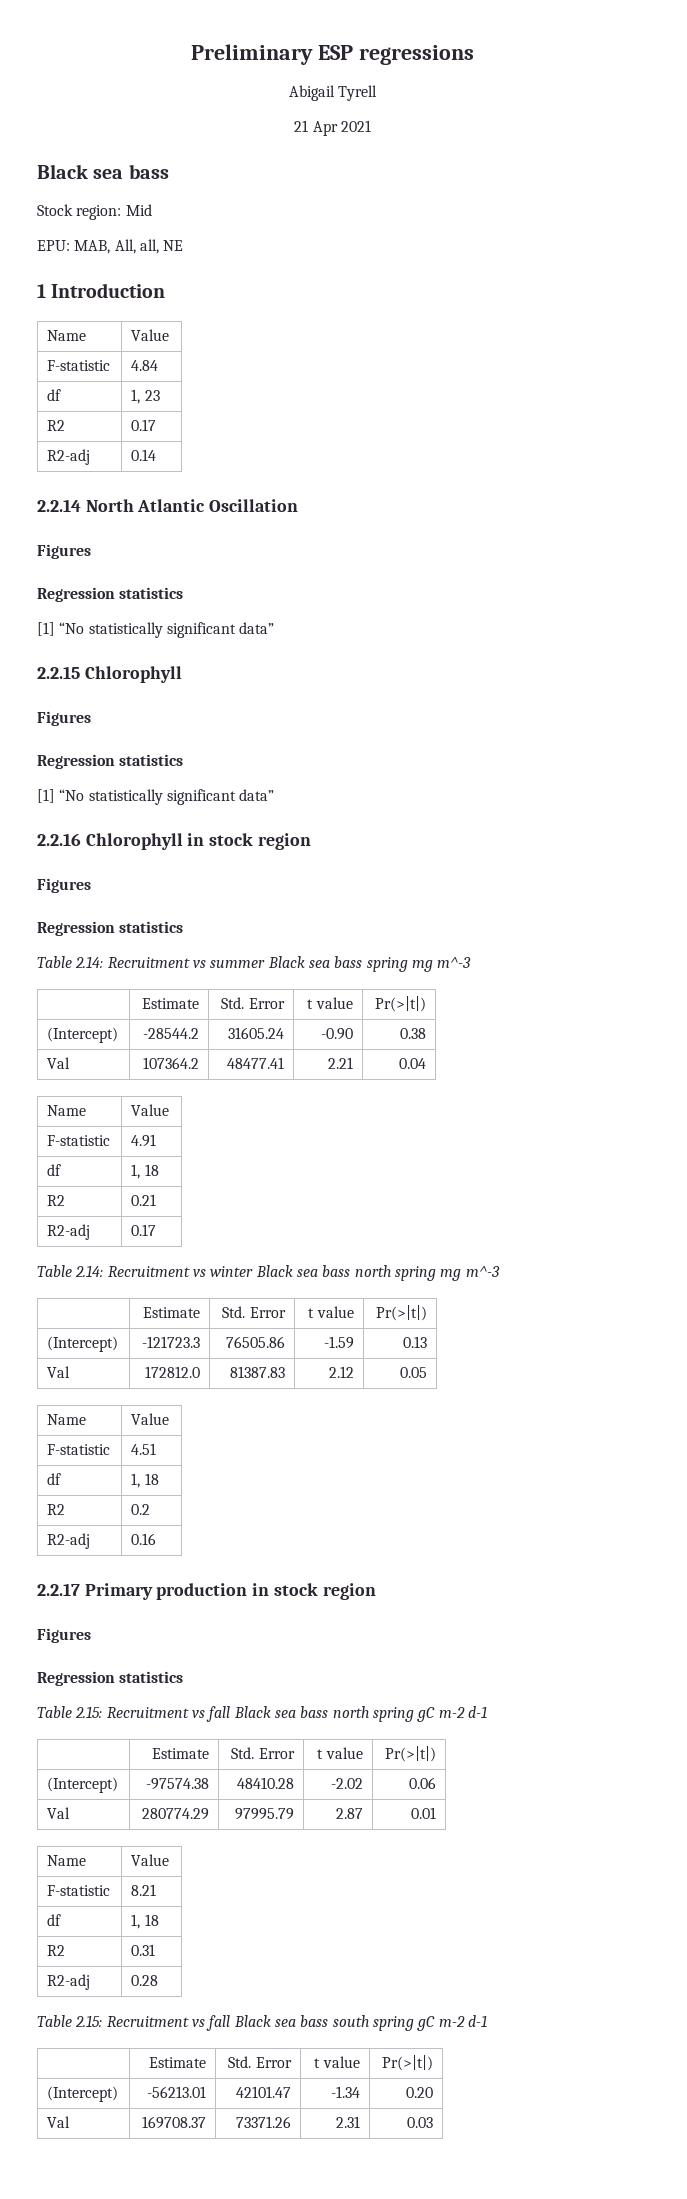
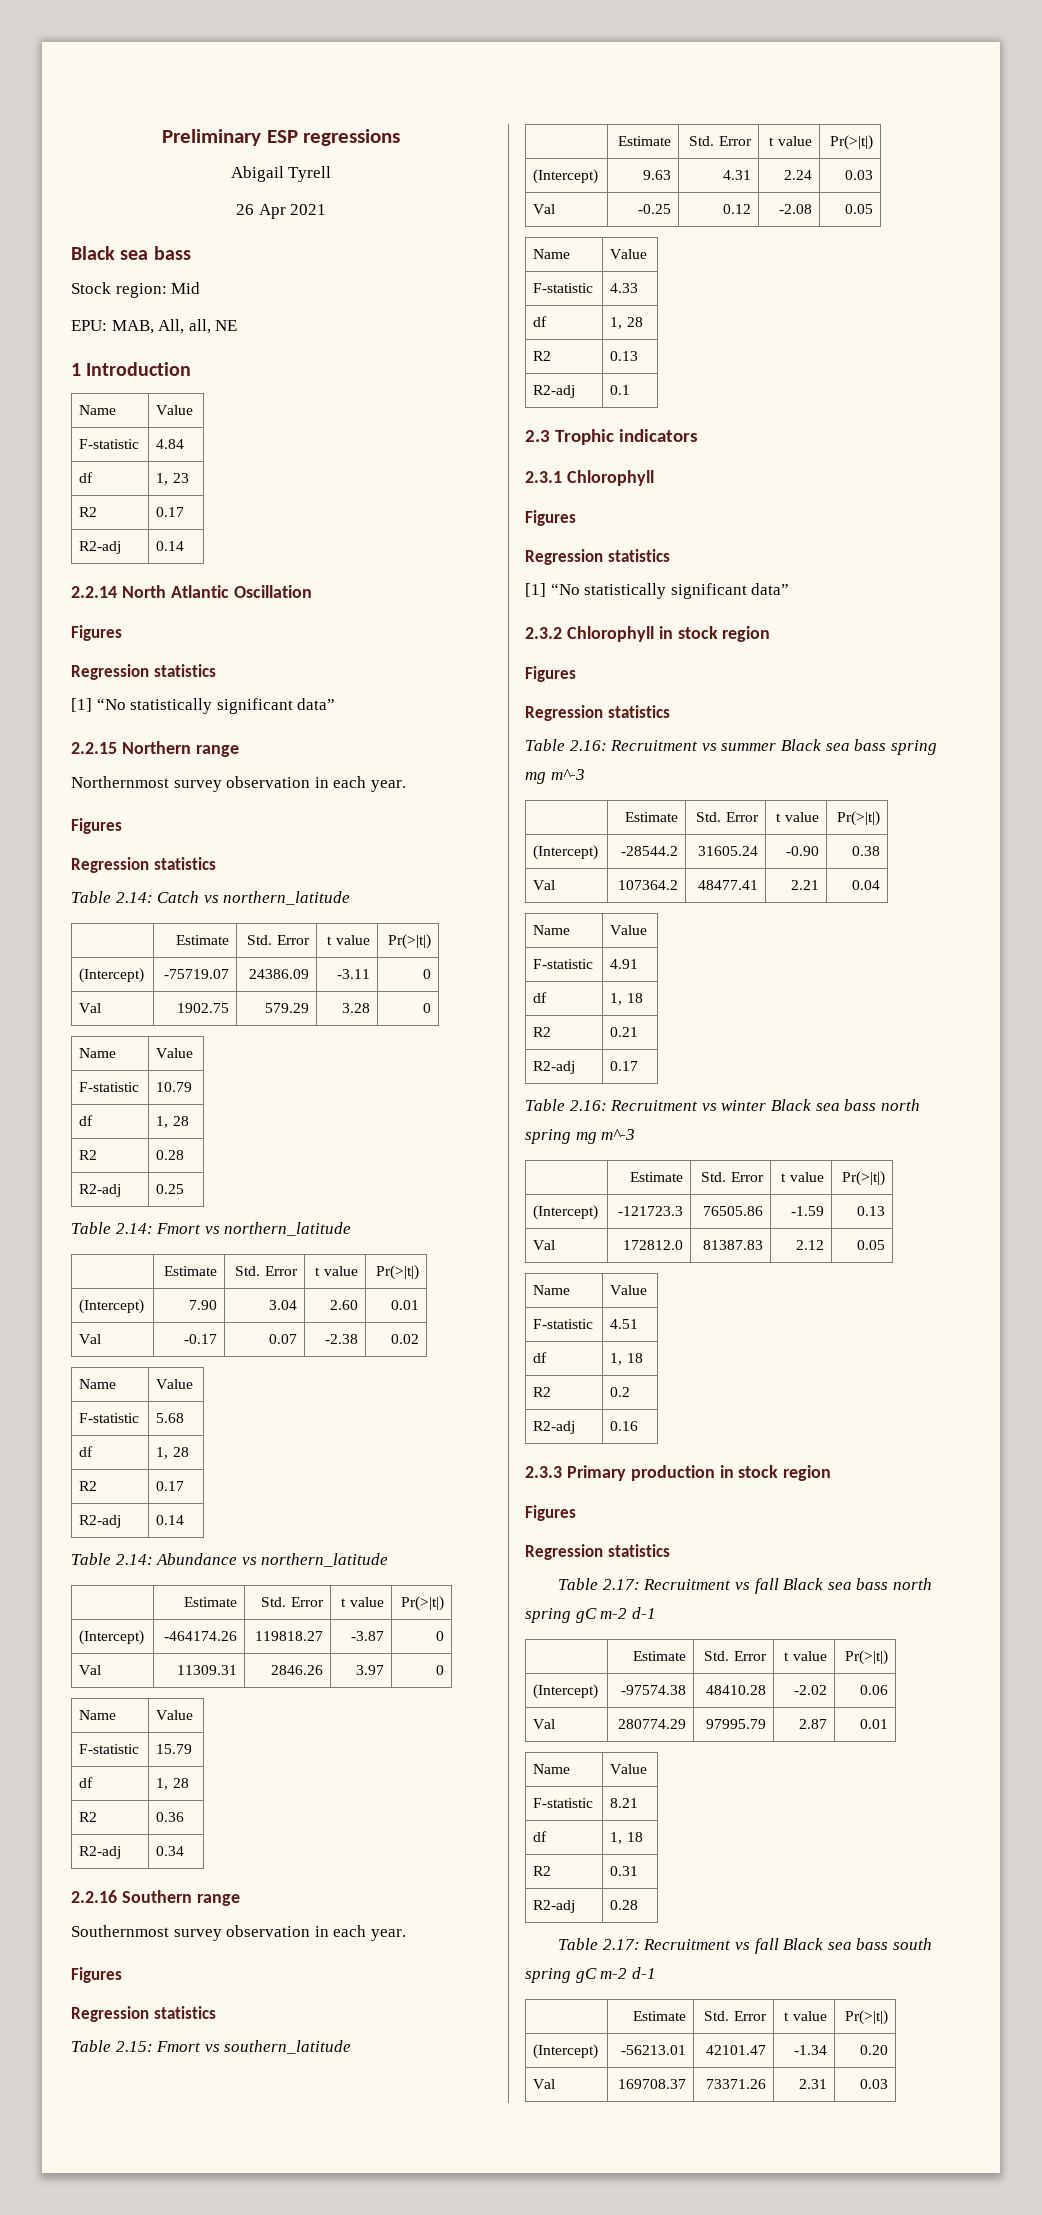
[294,120,309,132] 21 -> [235,204,254,215] 26
(80, 672) none -> [121,741,239,757] [71,776,406,792] [71,818,122,834] [71,857,216,873] [71,891,351,905] [175,935,229,945] [247,935,310,945] [327,935,370,945] [387,934,431,949] [79,968,145,983] [163,969,229,979] [248,969,309,979] [336,969,370,979] [422,969,431,979] [79,1003,102,1013] [176,1003,229,1013] [264,1003,309,1013] [341,1003,370,1013] [422,1003,431,1013] [79,1048,117,1058] [156,1048,194,1058] [79,1082,140,1092] [156,1082,193,1092] [79,1115,94,1126] [156,1116,189,1128] [79,1150,98,1160] [156,1150,185,1160] [79,1184,122,1197] [156,1184,185,1194] [71,1222,352,1236] [163,1266,217,1276] [235,1266,298,1276] [315,1266,358,1276] [375,1265,419,1280] [79,1299,145,1314] [188,1300,217,1310] [268,1300,297,1310] [329,1300,358,1310] [390,1300,419,1310] [79,1334,102,1344] [183,1334,217,1344] [268,1334,297,1344] [324,1334,358,1344] [390,1334,419,1344] [79,1379,117,1389] [156,1379,194,1389] [79,1413,140,1423] [156,1413,185,1423] [79,1446,94,1457] [156,1447,189,1459] [79,1481,98,1491] [156,1481,185,1491] [79,1515,122,1528] [156,1515,185,1525] [71,1553,389,1567] [183,1597,237,1607] [261,1597,324,1607] [341,1597,384,1607] [400,1596,444,1611] [79,1630,145,1645] [163,1631,237,1641] [254,1631,323,1641] [350,1631,384,1641] [435,1631,444,1641] [79,1665,102,1675] [176,1665,237,1675] [270,1665,323,1675] [355,1665,384,1675] [435,1665,444,1675] [79,1710,117,1720] [156,1710,194,1720] [79,1744,140,1754] [156,1744,193,1754] [79,1777,94,1788] [156,1778,189,1790] [79,1812,98,1822] [156,1812,185,1822] [79,1846,122,1859] [156,1846,185,1856] [71,1890,240,1906] [71,1925,406,1941] [71,1967,122,1983] [71,2006,216,2022] [71,2040,352,2054] [617,136,671,146] [689,136,752,146] [769,136,812,146] [829,135,873,150] [533,169,599,184] [642,170,671,180] [722,170,751,180] [783,170,812,180] [844,170,873,180] [533,204,556,214] [637,204,671,214] [722,204,751,214] [778,204,812,214] [844,204,873,214] [533,249,571,259] [610,249,648,259] [533,283,594,293] [610,283,639,293] [533,316,548,327] [610,317,643,329] [533,351,552,361] [610,351,639,361] [533,385,576,398] [610,385,631,395] [525,429,698,445] [525,471,562,483] Northern range // Northernmost survey observation in each year. // Figures // Regression statistics // Table 2.14: Catch vs northern_latitude // | Estimate | Std. Error | t value | Pr(>|t|) // (Intercept) | -75719.07 | 24386.09 | -3.11 | 0 // Val | 1902.75 | 579.29 | 3.28 | 0 // Name | Value // F-statistic | 10.79 // df | 1, 28 // R2 | 0.28 // R2-adj | 0.25 // Table 2.14: Fmort vs northern_latitude // | Estimate | Std. Error | t value | Pr(>|t|) // (Intercept) | 7.90 | 3.04 | 2.60 | 0.01 // Val | -0.17 | 0.07 | -2.38 | 0.02 // Name | Value // F-statistic | 5.68 // df | 1, 28 // R2 | 0.17 // R2-adj | 0.14 // Table 2.14: Abundance vs northern_latitude // | Estimate | Std. Error | t value | Pr(>|t|) // (Intercept) | -464174.26 | 119818.27 | -3.87 | 0 // Val | 11309.31 | 2846.26 | 3.97 | 0 // Name | Value // F-statistic | 15.79 // df | 1, 28 // R2 | 0.36 // R2-adj | 0.34 // 2.2.16 Southern range // Southernmost survey observation in each year. // Figures // Regression statistics // Table 2.15: Fmort vs southern_latitude // | Estimate | Std. Error | t value | Pr(>|t|) // (Intercept) | 9.63 | 4.31 | 2.24 | 0.03 // Val | -0.25 | 0.12 | -2.08 | 0.05 // Name | Value // F-statistic | 4.33 // df | 1, 28 // R2 | 0.13 // R2-adj | 0.1 // 2.3 Trophic indicators // 2.3.1
[37,833,81,846] 2.2.16 -> [525,627,562,639] 2.3.2
[75,956,104,968] 2.14: -> [569,740,607,751] 2.16:
[75,1265,104,1277] 2.14: -> [569,1100,607,1111] 2.16:
[37,1583,80,1596] 2.2.17 -> [525,1466,562,1478] 2.3.3
[75,1706,103,1718] 2.15: -> [602,1579,640,1590] 2.17:
[75,2015,103,2027] 2.15: -> [602,1939,640,1950] 2.17:

